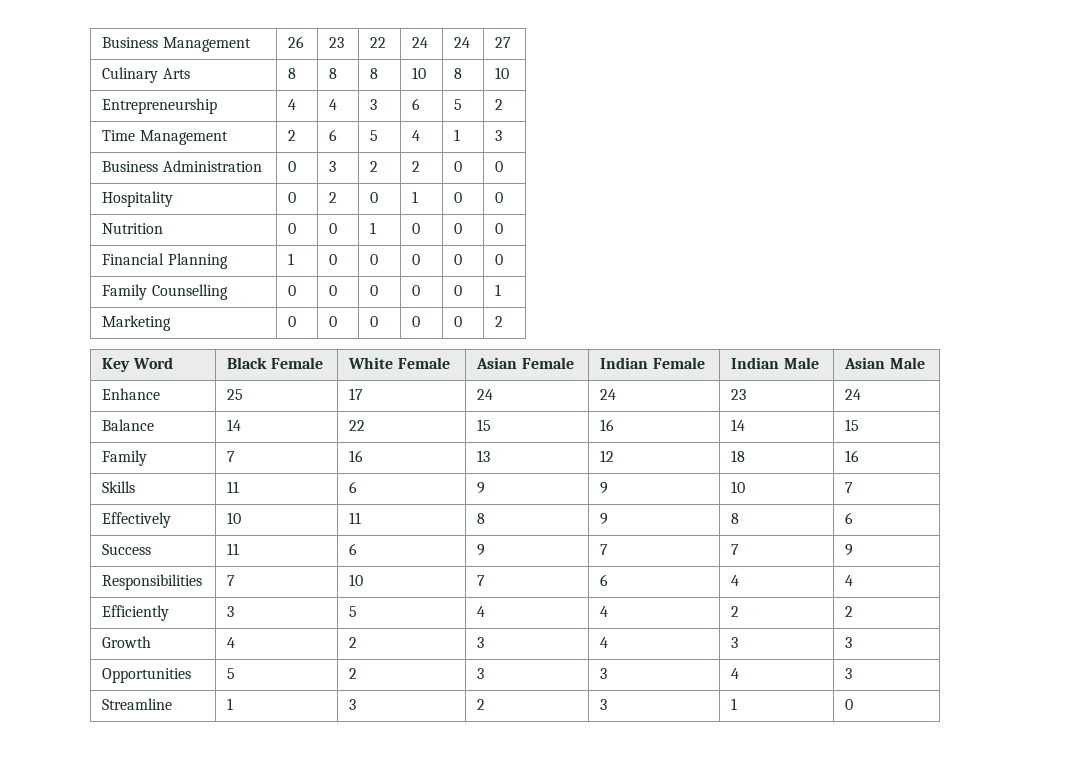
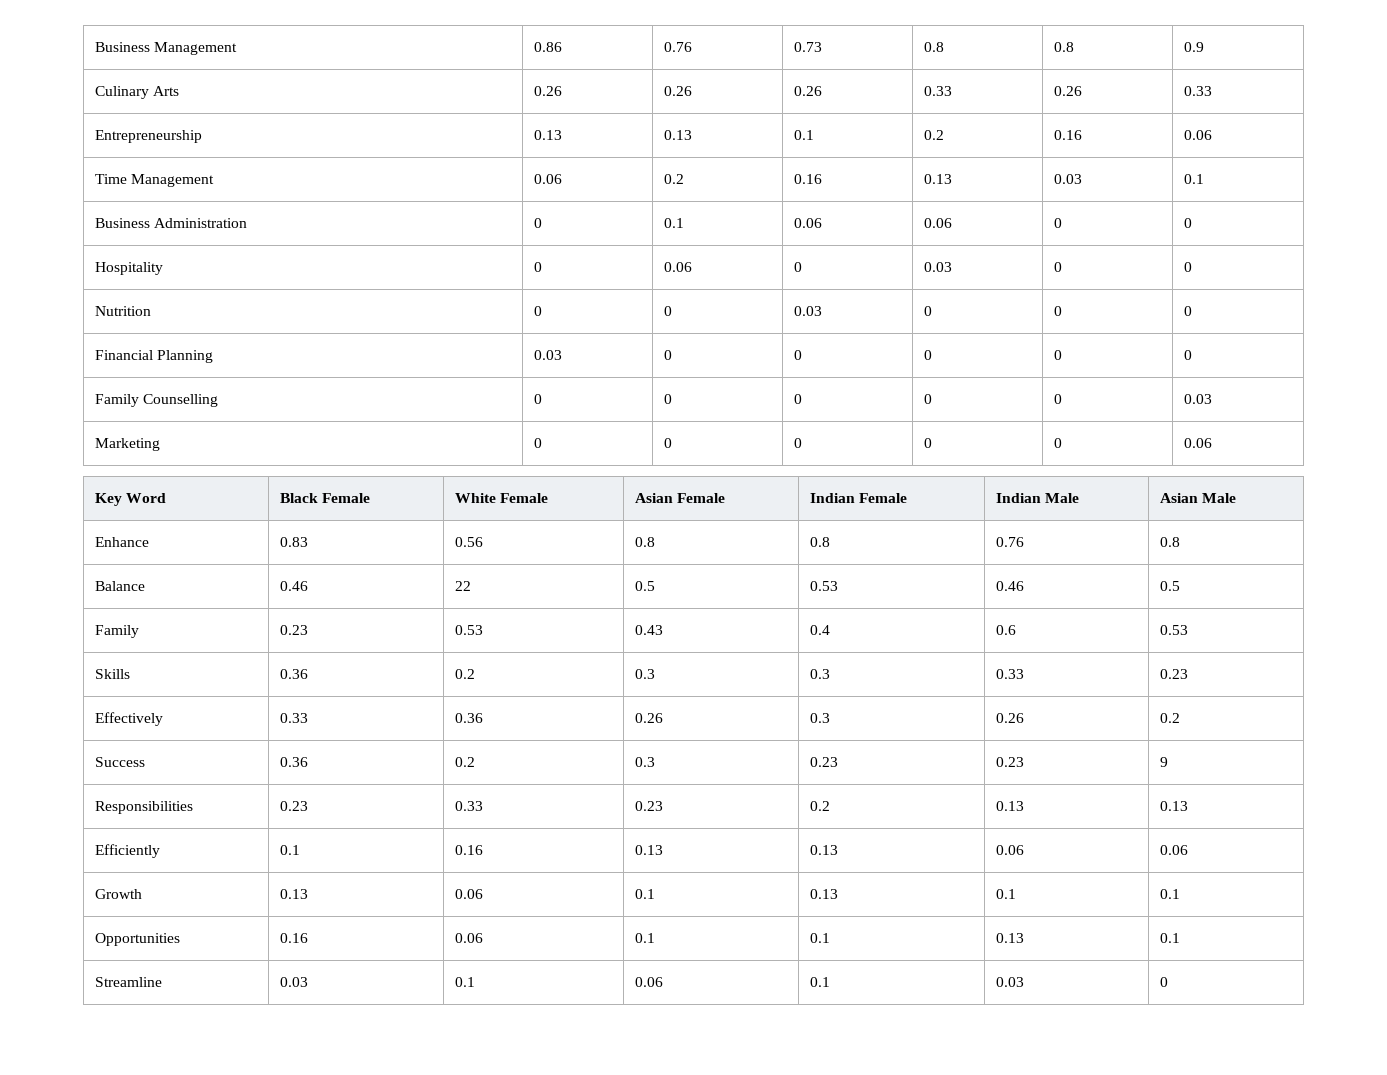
[288,36,305,48] [329,37,345,48] [370,37,387,48] [412,37,429,48] [454,37,471,48] [495,37,512,48] [102,67,190,83] [288,68,297,79] [329,68,338,79] [370,68,379,79] [412,67,427,79] [454,68,463,79] [495,67,510,79] [102,98,218,114] [288,99,297,110] [329,99,338,110] [370,99,378,110] [412,98,421,110] [454,99,463,110] [495,99,504,110] [102,130,228,145] [288,130,297,141] [329,129,338,141] [370,130,379,141] [412,130,421,141] [454,129,461,141] [495,130,503,141] 26 | 23 | 22 | 24 | 24 | 27 // Culinary Arts | 8 | 8 | 8 | 10 | 8 | 10 // Entrepreneurship | 4 | 4 | 3 | 6 | 5 | 2 // Time Management | 2 | 6 | 5 | 4 | 1 | 3 -> [533,42,562,52] [663,42,692,52] [793,42,822,52] [923,42,944,52] [1053,42,1074,52] [1183,42,1204,52] [94,86,180,99] [533,86,562,96] [663,86,692,96] [793,86,822,96] [923,86,952,96] [1053,86,1082,96] [1183,86,1212,96] [94,130,202,143] [533,130,562,140] [663,130,692,140] [793,130,814,140] [923,130,944,140] [1053,130,1082,140] [1183,130,1212,140] [94,174,215,187] [533,174,562,184] [663,174,684,184] [793,174,822,184] [923,174,952,184] [1053,174,1082,184] [1183,174,1204,184] 0.86 | 0.76 | 0.73 | 0.8 | 0.8 | 0.9 // Culinary Arts | 0.26 | 0.26 | 0.26 | 0.33 | 0.26 | 0.33 // Entrepreneurship | 0.13 | 0.13 | 0.1 | 0.2 | 0.16 | 0.06 // Time Management | 0.06 | 0.2 | 0.16 | 0.13 | 0.03 | 0.1
[329,161,337,172] [370,161,379,172] [412,161,421,172] 3 | 2 | 2 -> [663,218,684,228] [793,218,822,228] [923,218,952,228] 0.1 | 0.06 | 0.06
[329,192,338,203] [370,192,379,203] [412,191,419,203] 2 | 0 | 1 -> [663,262,692,272] [793,262,802,272] [923,262,952,272] 0.06 | 0 | 0.03
[370,222,377,234] 1 -> [793,306,822,316] 0.03
[288,253,295,265] 1 -> [533,350,562,360] 0.03
[495,284,502,296] 1 -> [1183,394,1212,404] 0.03
[495,316,504,327] 2 -> [1183,438,1212,448] 0.06
[227,389,244,400] [349,388,364,400] [477,389,494,400] [600,389,617,400] [731,389,747,400] [845,389,862,400] 25 | 17 | 24 | 24 | 23 | 24 -> [279,537,308,547] [454,537,483,547] [634,537,655,547] [809,537,830,547] [995,537,1024,547] [1159,537,1180,547] 0.83 | 0.56 | 0.8 | 0.8 | 0.76 | 0.8
[227,419,242,431] [349,420,366,431] [477,419,492,431] [600,419,615,431] [731,419,746,431] [845,419,860,431] [102,450,148,466] [227,451,236,462] [349,450,364,462] [477,450,491,462] [600,450,615,462] [731,450,746,462] [845,450,860,462] [102,481,136,493] [227,481,240,493] [349,481,358,493] [477,482,486,494] [600,482,609,494] [731,481,746,493] [845,482,854,493] [102,512,172,528] [227,512,242,524] [349,512,362,524] [477,513,486,524] [600,513,609,525] [731,513,740,524] [845,512,854,524] [102,544,152,555] [227,543,240,555] [349,543,358,555] [477,544,486,556] [600,544,609,555] [731,544,740,555] [845,544,854,556] [102,574,203,590] [227,575,236,586] [349,574,364,586] [477,575,486,586] [600,574,609,586] [731,575,740,586] [845,575,854,586] [102,605,170,621] [227,606,235,617] [349,606,358,617] [477,606,486,617] [600,606,609,617] [731,606,740,617] [845,606,854,617] [102,636,152,648] [227,637,236,648] [349,637,358,648] [477,637,485,648] [600,637,609,648] [731,637,739,648] [845,637,853,648] [102,668,192,683] [227,668,236,679] [349,668,358,679] [477,668,485,679] [600,668,608,679] [731,668,740,679] [845,668,853,679] [102,698,173,710] [227,698,234,710] [349,699,357,710] [477,699,486,710] [600,699,608,710] [731,698,738,710] 14 | 22 | 15 | 16 | 14 | 15 // Family | 7 | 16 | 13 | 12 | 18 | 16 // Skills | 11 | 6 | 9 | 9 | 10 | 7 // Effectively | 10 | 11 | 8 | 9 | 8 | 6 // Success | 11 | 6 | 9 | 7 | 7 | 9 // Responsibilities | 7 | 10 | 7 | 6 | 4 | 4 // Efficiently | 3 | 5 | 4 | 4 | 2 | 2 // Growth | 4 | 2 | 3 | 4 | 3 | 3 // Opportunities | 5 | 2 | 3 | 3 | 4 | 3 // Streamline | 1 | 3 | 2 | 3 | 1 -> [279,581,308,591] [454,581,471,591] [634,581,655,591] [809,581,838,591] [995,581,1024,591] [1159,581,1180,591] [94,625,139,638] [279,625,308,635] [454,625,483,635] [634,625,663,635] [809,625,830,635] [995,625,1016,635] [1159,625,1188,635] [94,669,130,679] [279,669,308,679] [454,669,475,679] [634,669,655,679] [809,669,830,679] [995,669,1024,679] [1159,669,1188,679] [94,712,163,726] [279,713,308,723] [454,713,483,723] [634,713,663,723] [809,713,830,723] [995,713,1024,723] [1159,713,1180,723] [94,757,145,767] [279,757,308,767] [454,757,475,767] [634,757,655,767] [809,757,838,767] [995,757,1024,767] [1159,757,1168,767] [94,801,193,814] [279,801,308,811] [454,801,483,811] [634,801,663,811] [809,801,830,811] [995,801,1024,811] [1159,801,1188,811] [94,844,160,858] [279,845,300,855] [454,845,483,855] [634,845,663,855] [809,845,838,855] [995,845,1024,855] [1159,845,1188,855] [94,889,142,899] [279,889,308,899] [454,889,483,899] [634,889,655,899] [809,889,838,899] [995,889,1016,899] [1159,889,1180,899] [94,933,180,946] [279,933,308,943] [454,933,483,943] [634,933,655,943] [809,933,830,943] [995,933,1024,943] [1159,933,1180,943] [94,977,162,987] [279,977,308,987] [454,977,475,987] [634,977,663,987] [809,977,830,987] [995,977,1024,987] 0.46 | 22 | 0.5 | 0.53 | 0.46 | 0.5 // Family | 0.23 | 0.53 | 0.43 | 0.4 | 0.6 | 0.53 // Skills | 0.36 | 0.2 | 0.3 | 0.3 | 0.33 | 0.23 // Effectively | 0.33 | 0.36 | 0.26 | 0.3 | 0.26 | 0.2 // Success | 0.36 | 0.2 | 0.3 | 0.23 | 0.23 | 9 // Responsibilities | 0.23 | 0.33 | 0.23 | 0.2 | 0.13 | 0.13 // Efficiently | 0.1 | 0.16 | 0.13 | 0.13 | 0.06 | 0.06 // Growth | 0.13 | 0.06 | 0.1 | 0.13 | 0.1 | 0.1 // Opportunities | 0.16 | 0.06 | 0.1 | 0.1 | 0.13 | 0.1 // Streamline | 0.03 | 0.1 | 0.06 | 0.1 | 0.03

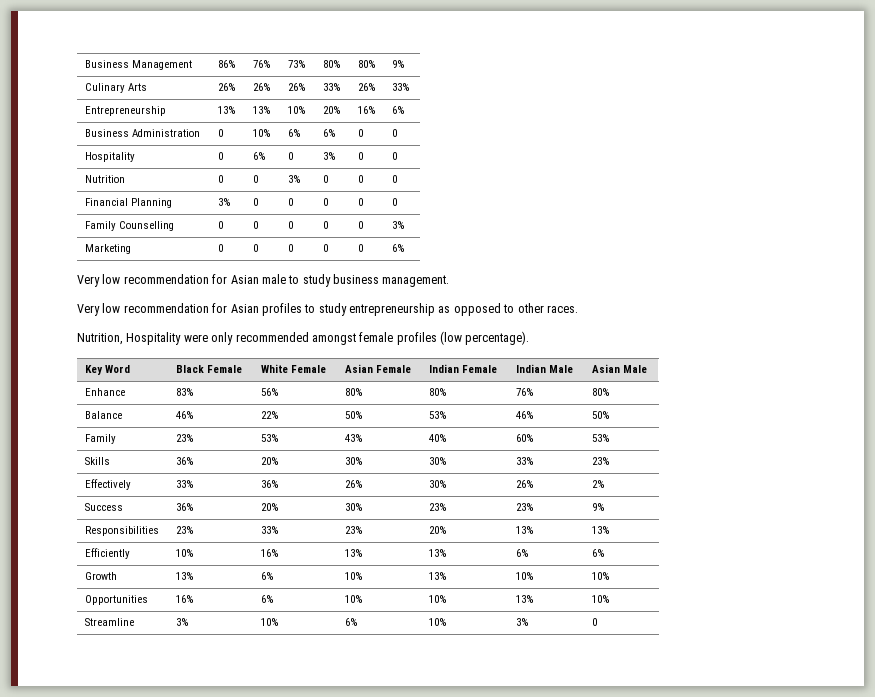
[533,42,562,52] [663,42,692,52] [793,42,822,52] [923,42,944,52] [1053,42,1074,52] [1183,42,1204,52] [94,86,180,99] [533,86,562,96] [663,86,692,96] [793,86,822,96] [923,86,952,96] [1053,86,1082,96] [1183,86,1212,96] [94,130,202,143] [533,130,562,140] [663,130,692,140] [793,130,814,140] [923,130,944,140] [1053,130,1082,140] [1183,130,1212,140] [94,174,215,187] [533,174,562,184] [663,174,684,184] [793,174,822,184] [923,174,952,184] [1053,174,1082,184] [1183,174,1204,184] 0.86 | 0.76 | 0.73 | 0.8 | 0.8 | 0.9 // Culinary Arts | 0.26 | 0.26 | 0.26 | 0.33 | 0.26 | 0.33 // Entrepreneurship | 0.13 | 0.13 | 0.1 | 0.2 | 0.16 | 0.06 // Time Management | 0.06 | 0.2 | 0.16 | 0.13 | 0.03 | 0.1 -> [218,60,236,68] [253,60,271,68] [288,60,306,68] [323,60,341,68] [358,60,376,68] [392,60,405,68] [85,83,148,93] [218,83,236,91] [253,83,271,91] [288,83,306,91] [323,83,341,91] [358,83,376,91] [392,83,410,91] [85,106,167,116] [218,106,236,114] [253,106,271,114] [288,106,306,114] [323,106,341,114] [358,106,376,114] [392,106,405,114] 86% | 76% | 73% | 80% | 80% | 9% // Culinary Arts | 26% | 26% | 26% | 33% | 26% | 33% // Entrepreneurship | 13% | 13% | 10% | 20% | 16% | 6%
[663,218,684,228] [793,218,822,228] [923,218,952,228] 0.1 | 0.06 | 0.06 -> [253,129,271,137] [288,129,301,137] [323,129,336,137] 10% | 6% | 6%
[663,262,692,272] [793,262,802,272] [923,262,952,272] 0.06 | 0 | 0.03 -> [253,152,266,160] [288,152,294,160] [323,152,336,160] 6% | 0 | 3%
[793,306,822,316] 0.03 -> [288,175,301,183] 3%
[533,350,562,360] 0.03 -> [218,198,231,206] 3%
[1183,394,1212,404] 0.03 -> [392,221,405,229] 3%
[1183,438,1212,448] 0.06 -> [392,244,405,252] [77,274,450,287] [77,303,578,316] [77,331,530,345] 6% // Very low recommendation for Asian male to study business management. // Very low recommendation for Asian profiles to study entrepreneurship as opposed to other races. // Nutrition, Hospitality were only recommended amongst female profiles (low percentage).
[279,537,308,547] [454,537,483,547] [634,537,655,547] [809,537,830,547] [995,537,1024,547] [1159,537,1180,547] [94,581,145,591] [279,581,308,591] [454,581,471,591] [634,581,655,591] [809,581,838,591] [995,581,1024,591] [1159,581,1180,591] [94,625,139,638] [279,625,308,635] [454,625,483,635] [634,625,663,635] [809,625,830,635] [995,625,1016,635] [1159,625,1188,635] [94,669,130,679] [279,669,308,679] [454,669,475,679] [634,669,655,679] [809,669,830,679] [995,669,1024,679] [1159,669,1188,679] [94,712,163,726] [279,713,308,723] [454,713,483,723] [634,713,663,723] [809,713,830,723] [995,713,1024,723] [1159,713,1180,723] [94,757,145,767] [279,757,308,767] [454,757,475,767] [634,757,655,767] [809,757,838,767] [995,757,1024,767] [1159,757,1168,767] [94,801,193,814] [279,801,308,811] [454,801,483,811] [634,801,663,811] [809,801,830,811] [995,801,1024,811] [1159,801,1188,811] [94,844,160,858] [279,845,300,855] [454,845,483,855] [634,845,663,855] [809,845,838,855] [995,845,1024,855] [1159,845,1188,855] [94,889,142,899] [279,889,308,899] [454,889,483,899] [634,889,655,899] [809,889,838,899] [995,889,1016,899] [1159,889,1180,899] [94,933,180,946] [279,933,308,943] [454,933,483,943] [634,933,655,943] [809,933,830,943] [995,933,1024,943] [1159,933,1180,943] [94,977,162,987] [279,977,308,987] [454,977,475,987] [634,977,663,987] [809,977,830,987] [995,977,1024,987] 0.83 | 0.56 | 0.8 | 0.8 | 0.76 | 0.8 // Balance | 0.46 | 22 | 0.5 | 0.53 | 0.46 | 0.5 // Family | 0.23 | 0.53 | 0.43 | 0.4 | 0.6 | 0.53 // Skills | 0.36 | 0.2 | 0.3 | 0.3 | 0.33 | 0.23 // Effectively | 0.33 | 0.36 | 0.26 | 0.3 | 0.26 | 0.2 // Success | 0.36 | 0.2 | 0.3 | 0.23 | 0.23 | 9 // Responsibilities | 0.23 | 0.33 | 0.23 | 0.2 | 0.13 | 0.13 // Efficiently | 0.1 | 0.16 | 0.13 | 0.13 | 0.06 | 0.06 // Growth | 0.13 | 0.06 | 0.1 | 0.13 | 0.1 | 0.1 // Opportunities | 0.16 | 0.06 | 0.1 | 0.1 | 0.13 | 0.1 // Streamline | 0.03 | 0.1 | 0.06 | 0.1 | 0.03 -> [176,388,194,396] [261,388,279,396] [345,388,363,396] [429,388,447,396] [516,388,534,396] [592,388,610,396] [85,411,123,419] [176,411,194,419] [261,411,279,419] [345,411,363,419] [429,411,447,419] [516,411,534,419] [592,411,610,419] [85,434,117,444] [176,434,194,442] [261,434,279,442] [345,434,363,442] [429,434,447,442] [516,434,534,442] [592,434,610,442] [85,457,111,465] [176,457,194,465] [261,457,279,465] [345,457,363,465] [429,457,447,465] [516,457,534,465] [592,457,610,465] [85,479,132,490] [176,480,194,488] [261,480,279,488] [345,480,363,488] [429,480,447,488] [516,480,534,488] [592,480,605,488] [85,503,124,511] [176,503,194,511] [261,503,279,511] [345,503,363,511] [429,503,447,511] [516,503,534,511] [592,503,605,511] [85,526,160,536] [176,526,194,534] [261,526,279,534] [345,526,363,534] [429,526,447,534] [516,526,534,534] [592,526,610,534] [85,548,131,559] [176,549,194,557] [261,549,279,557] [345,549,363,557] [429,549,447,557] [516,549,529,557] [592,549,605,557] [85,572,118,580] [176,572,194,580] [261,572,274,580] [345,572,363,580] [429,572,447,580] [516,572,534,580] [592,572,610,580] [85,595,149,605] [176,595,194,603] [261,595,274,603] [345,595,363,603] [429,595,447,603] [516,595,534,603] [592,595,610,603] [85,618,135,626] [176,618,189,626] [261,618,279,626] [345,618,358,626] [429,618,447,626] [516,618,529,626] 83% | 56% | 80% | 80% | 76% | 80% // Balance | 46% | 22% | 50% | 53% | 46% | 50% // Family | 23% | 53% | 43% | 40% | 60% | 53% // Skills | 36% | 20% | 30% | 30% | 33% | 23% // Effectively | 33% | 36% | 26% | 30% | 26% | 2% // Success | 36% | 20% | 30% | 23% | 23% | 9% // Responsibilities | 23% | 33% | 23% | 20% | 13% | 13% // Efficiently | 10% | 16% | 13% | 13% | 6% | 6% // Growth | 13% | 6% | 10% | 13% | 10% | 10% // Opportunities | 16% | 6% | 10% | 10% | 13% | 10% // Streamline | 3% | 10% | 6% | 10% | 3%

